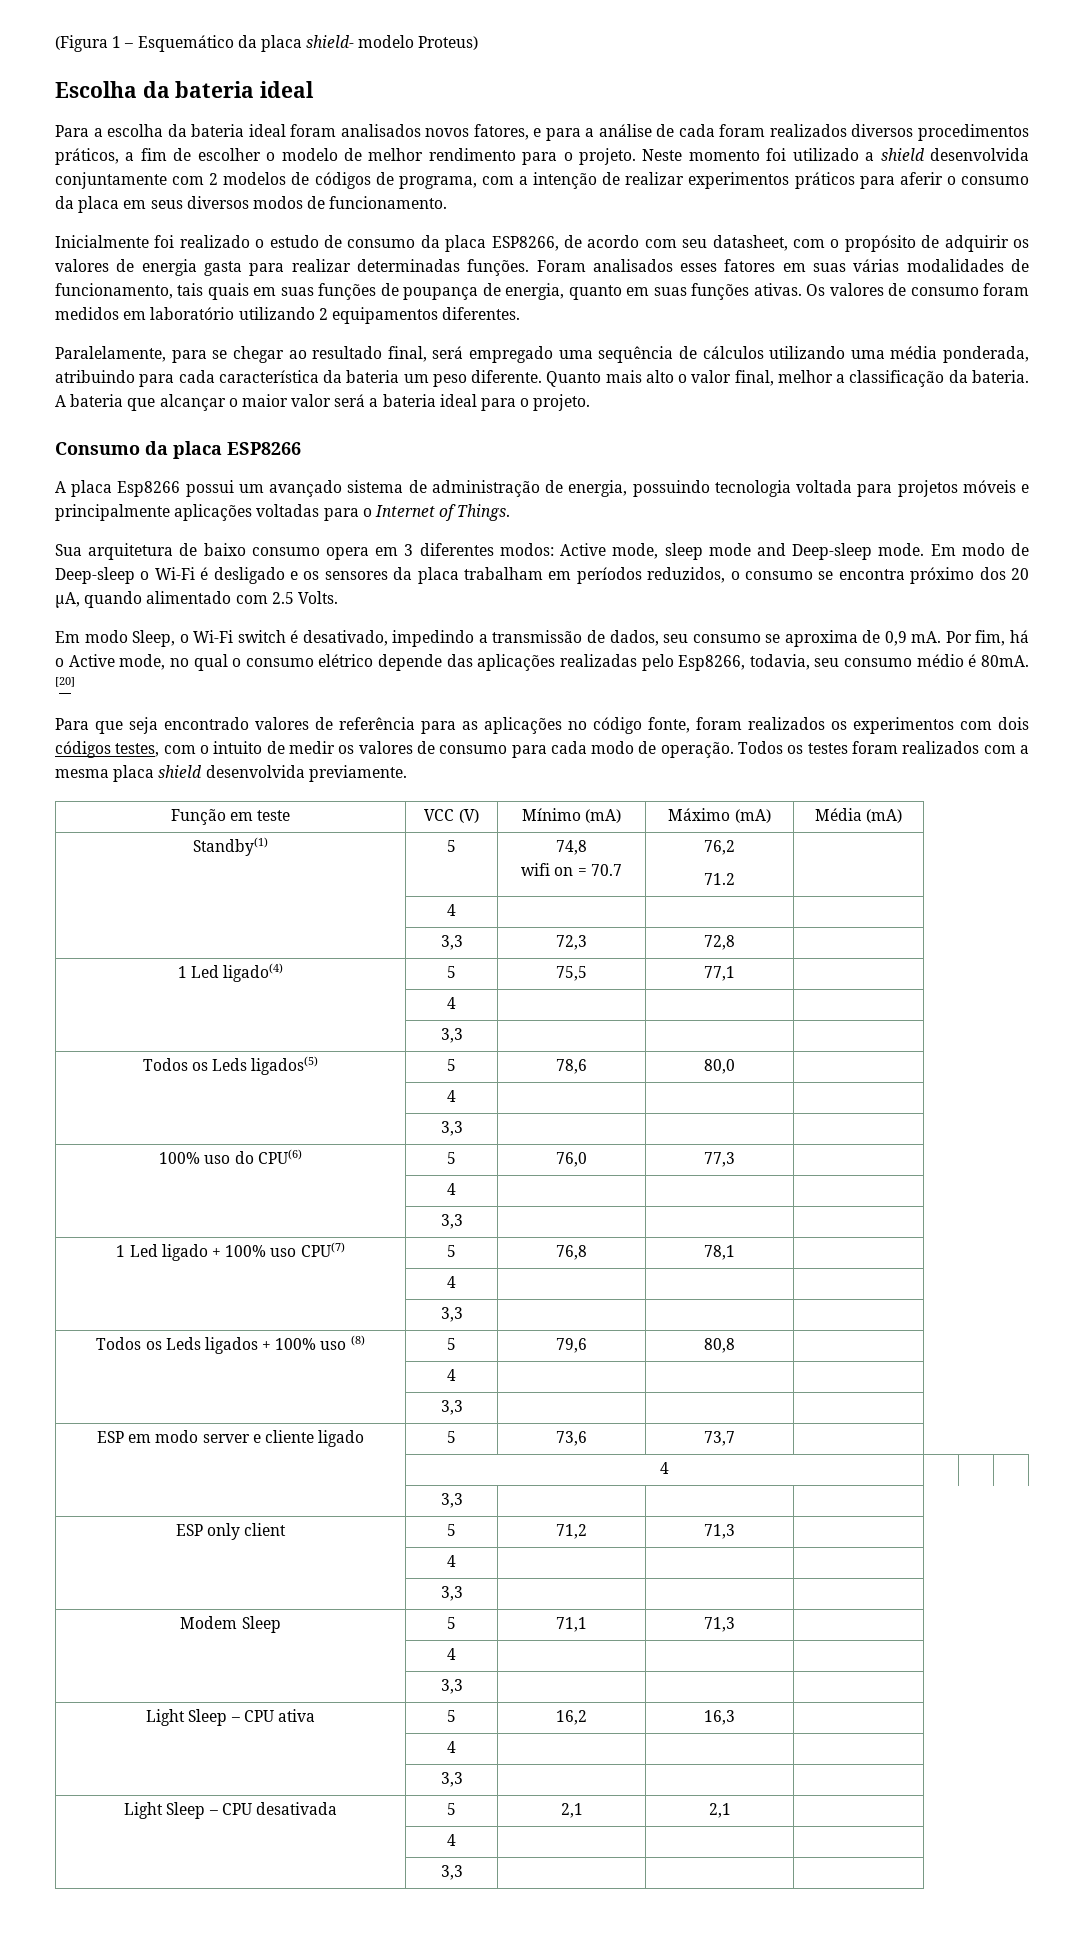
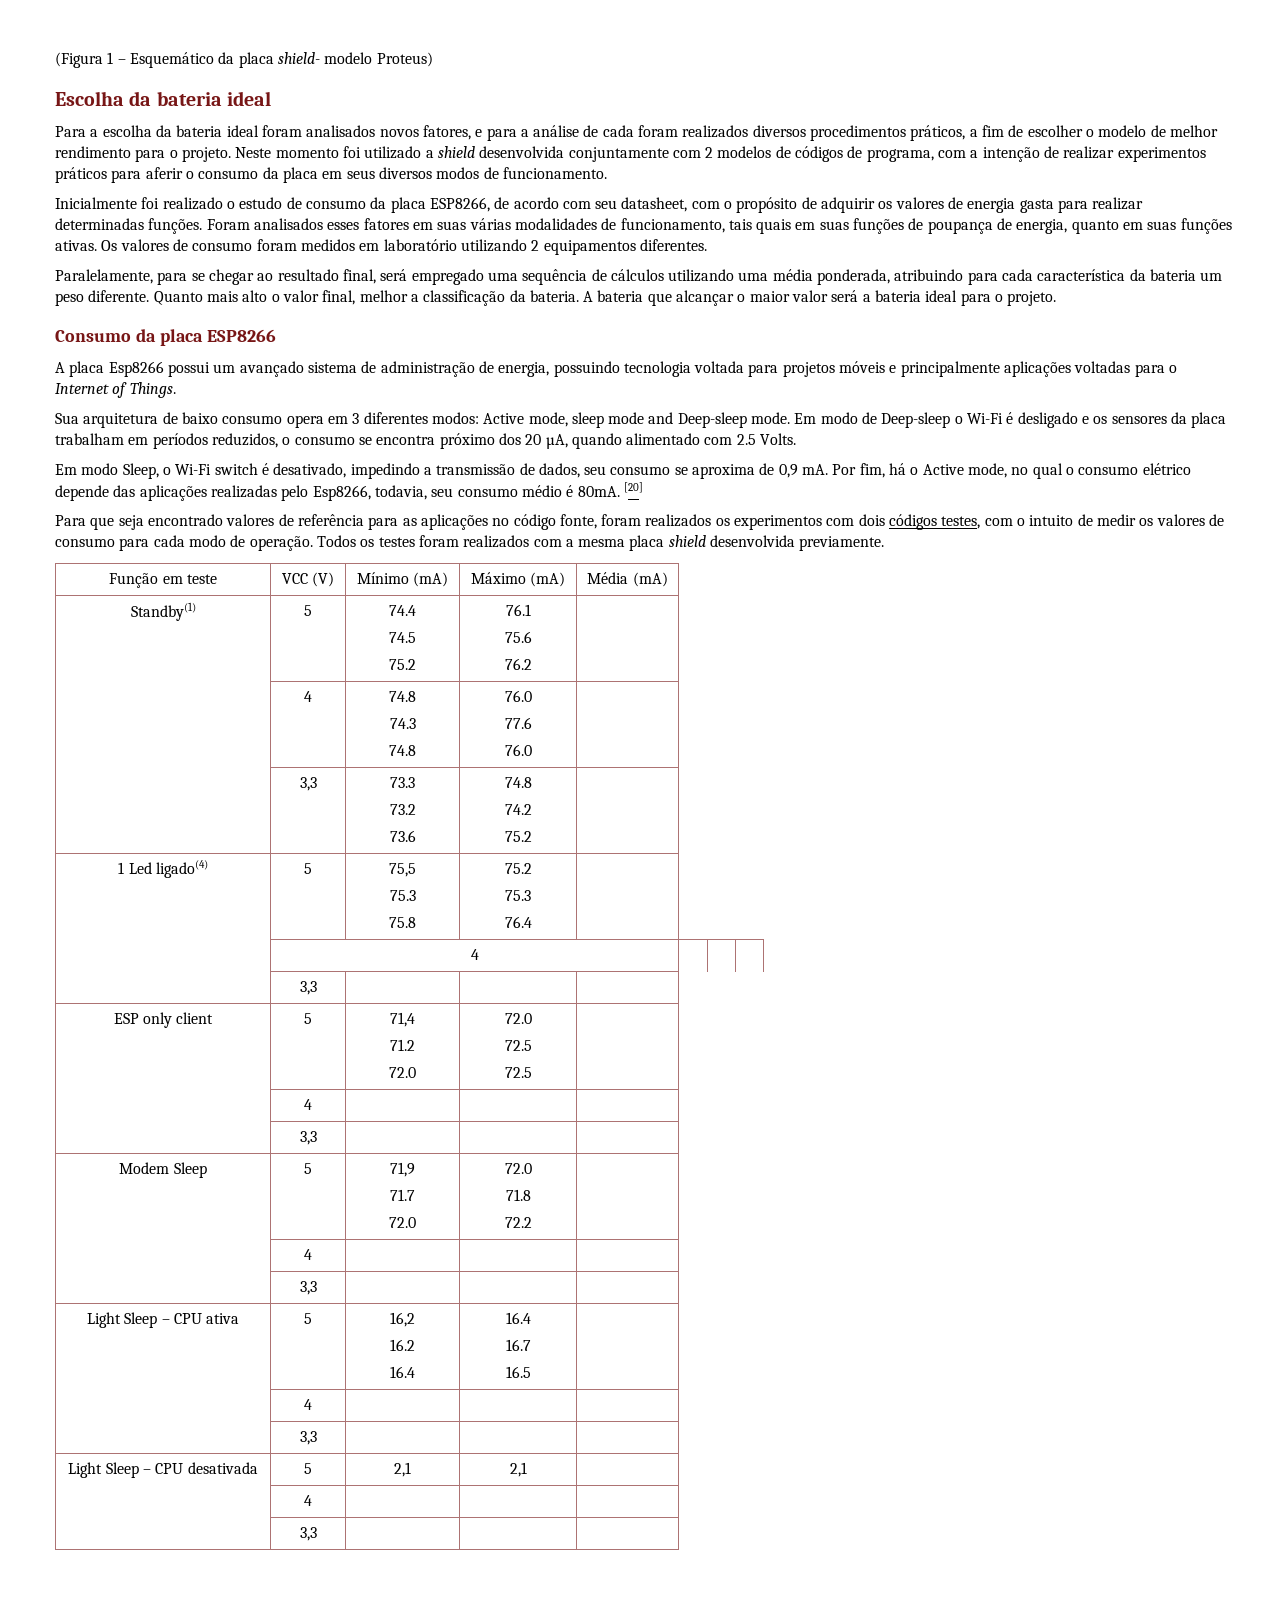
[556,840,587,855] [521,863,622,876] [704,840,735,855] [704,873,735,885] [447,904,456,916] [440,935,463,950] [556,935,587,950] [704,935,735,950] 74,8 // wifi on = 70.7 | 76,2 // 71.2 | // | 4 | | | // | 3,3 | 72,3 | 72,8 -> [388,605,416,616] [388,632,416,643] [388,659,416,670] [505,604,531,616] [504,631,532,643] [504,658,532,670] [304,691,312,702] [388,691,416,702] [389,718,416,729] [388,745,416,756] [504,690,532,702] [504,717,532,729] [504,744,532,756] [299,777,317,791] [389,777,415,788] [389,804,416,815] [389,830,416,842] [504,777,532,788] [504,804,532,815] [504,831,532,842] 74.4 // 74.5 // 75.2 | 76.1 // 75.6 // 76.2 | // | 4 | 74.8 // 74.3 // 74.8 | 76.0 // 77.6 // 76.0 | // | 3,3 | 73.3 // 73.2 // 73.6 | 74.8 // 74.2 // 75.2
[704,966,735,981] [447,997,456,1009] [440,1028,463,1043] [142,1056,319,1075] [447,1059,456,1071] [556,1059,587,1074] [704,1059,735,1074] [447,1090,456,1102] [440,1121,463,1136] [159,1149,302,1164] [447,1152,456,1164] [556,1152,587,1167] [704,1152,735,1167] [447,1183,456,1195] [440,1214,463,1229] [116,1242,345,1261] [447,1245,456,1257] [556,1245,587,1260] [704,1245,735,1260] [447,1276,456,1288] [440,1307,463,1322] [96,1335,365,1354] [447,1338,456,1350] [556,1338,587,1353] [704,1338,735,1353] [447,1369,456,1381] [440,1400,463,1415] [96,1430,365,1447] [447,1431,456,1443] [556,1431,587,1446] [704,1431,735,1446] | 77,1 | // | 4 | | | // | 3,3 | | | // Todos os Leds ligados(5) | 5 | 78,6 | 80,0 | // | 4 | | | // | 3,3 | | | // 100% uso do CPU(6) | 5 | 76,0 | 77,3 | // | 4 | | | // | 3,3 | | | // 1 Led ligado + 100% uso CPU(7) | 5 | 76,8 | 78,1 | // | 4 | | | // | 3,3 | | | // Todos os Leds ligados + 100% uso (8) | 5 | 79,6 | 80,8 | // | 4 | | | // | 3,3 | | | // ESP em modo server e cliente ligado | 5 | 73,6 | 73,7 -> [389,890,416,901] [388,917,416,928] [504,863,532,874] [504,890,531,901] [504,916,532,928] // 75.3 // 75.8 | 75.2 // 75.3 // 76.4
[556,1524,587,1539] [704,1524,735,1539] 71,2 | 71,3 -> [389,1012,415,1027] [389,1039,415,1051] [388,1067,416,1078] [504,1013,532,1024] [504,1040,532,1051] [504,1067,532,1078] 71,4 // 71.2 // 72.0 | 72.0 // 72.5 // 72.5
[556,1617,587,1632] [704,1617,735,1632] 71,1 | 71,3 -> [389,1162,415,1177] [389,1189,415,1201] [388,1217,416,1228] [504,1163,532,1174] [505,1189,531,1201] [504,1217,532,1228] 71,9 // 71.7 // 72.0 | 72.0 // 71.8 // 72.2
[704,1710,735,1725] | 16,3 -> [389,1339,415,1351] [389,1366,415,1378] [505,1312,531,1324] [505,1339,531,1351] [505,1366,531,1378] // 16.2 // 16.4 | 16.4 // 16.7 // 16.5

